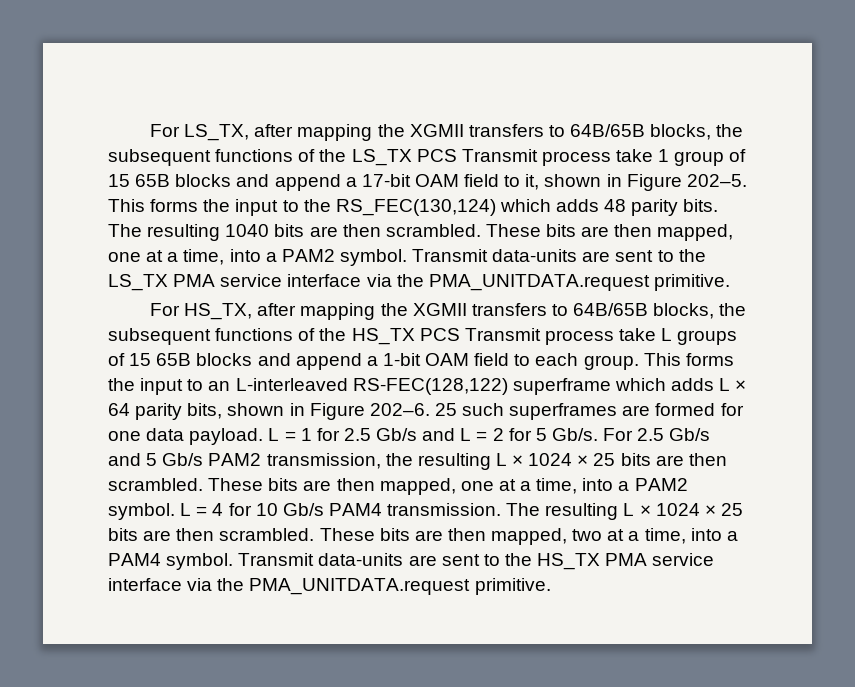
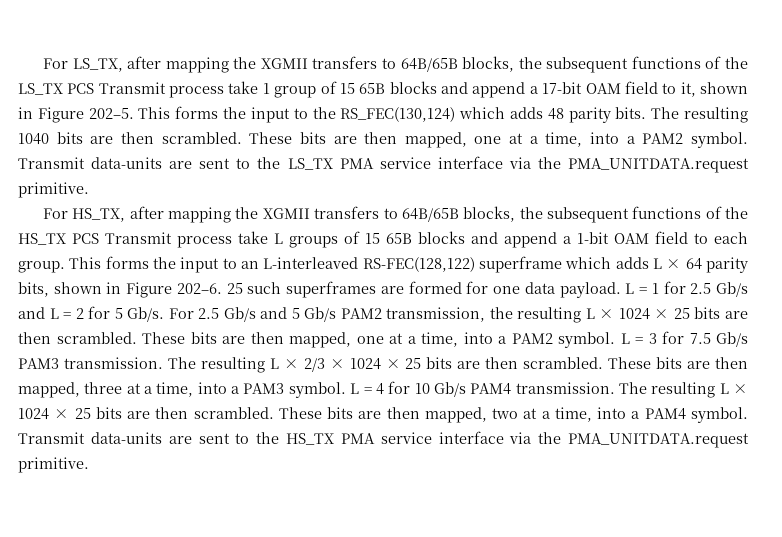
(208, 511) none -> [648,331,748,347] [18,357,749,373] [18,382,372,398] 3 for 7.5 Gb/s PAM3 transmission. The resulting L × 2/3 × 1024 × 25 bits are then scrambled. These bits are then mapped, three at a time, into a PAM3 symbol. L =

